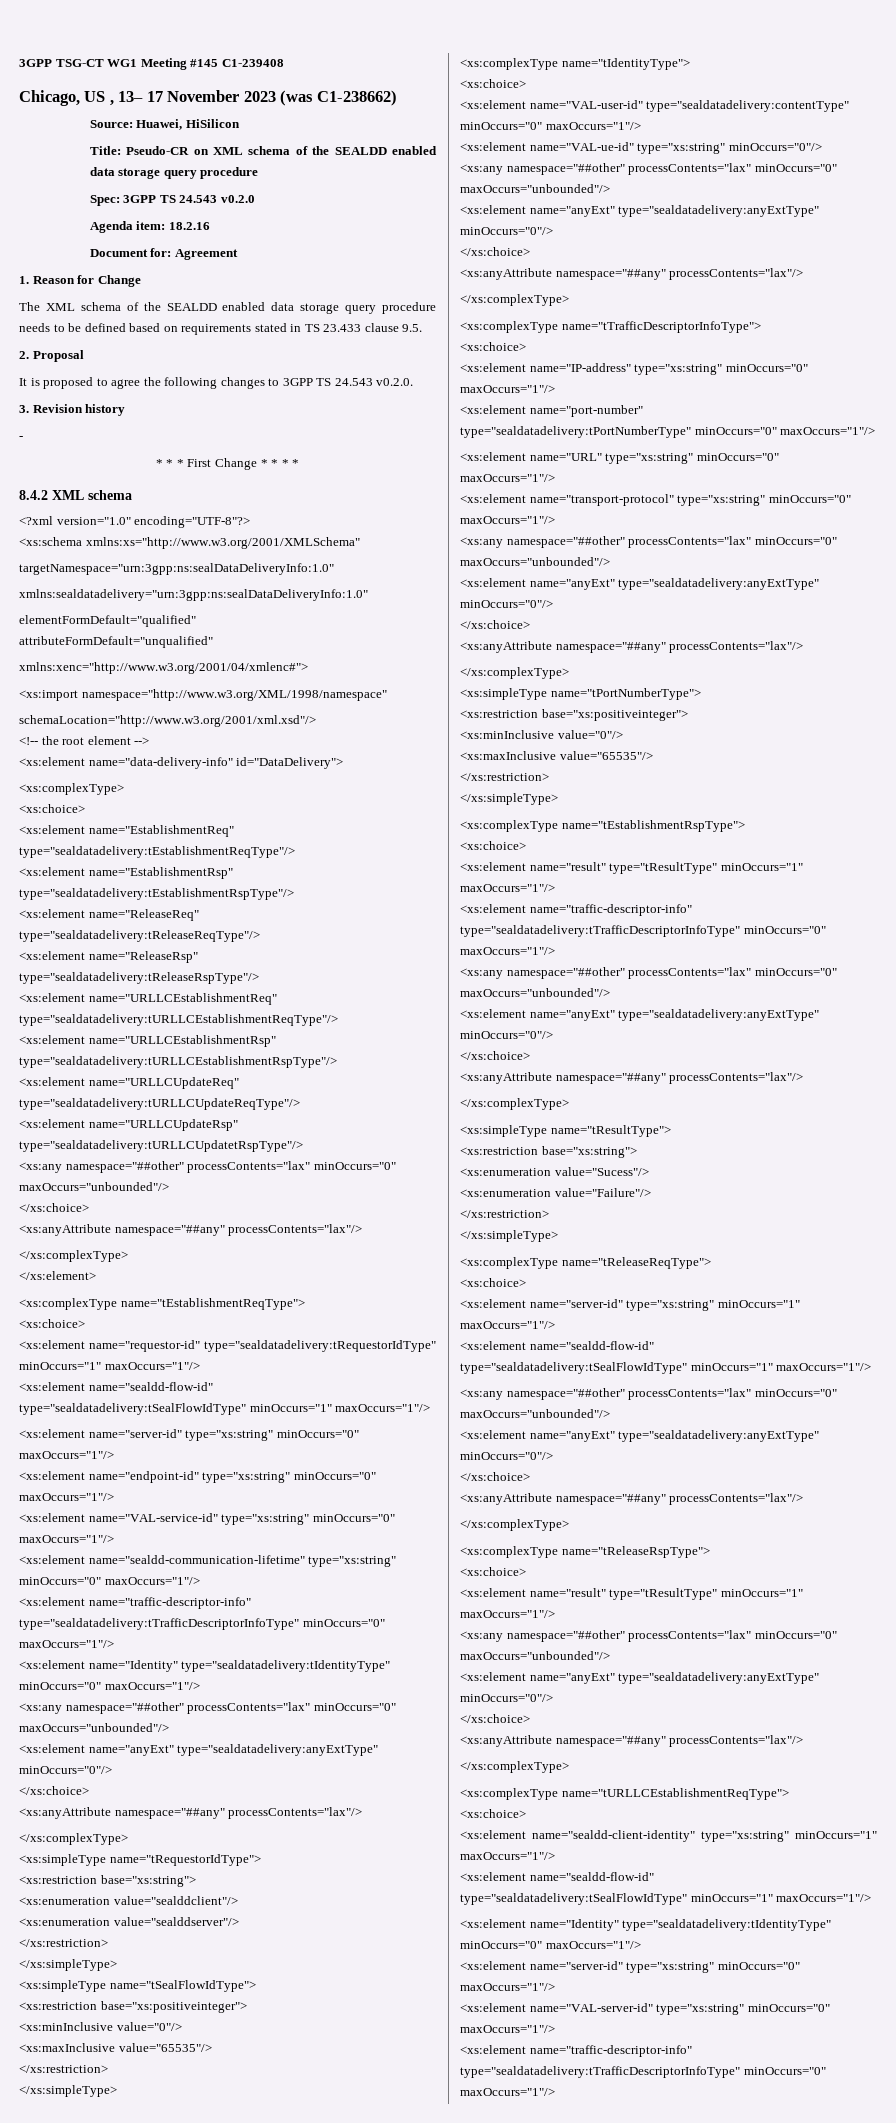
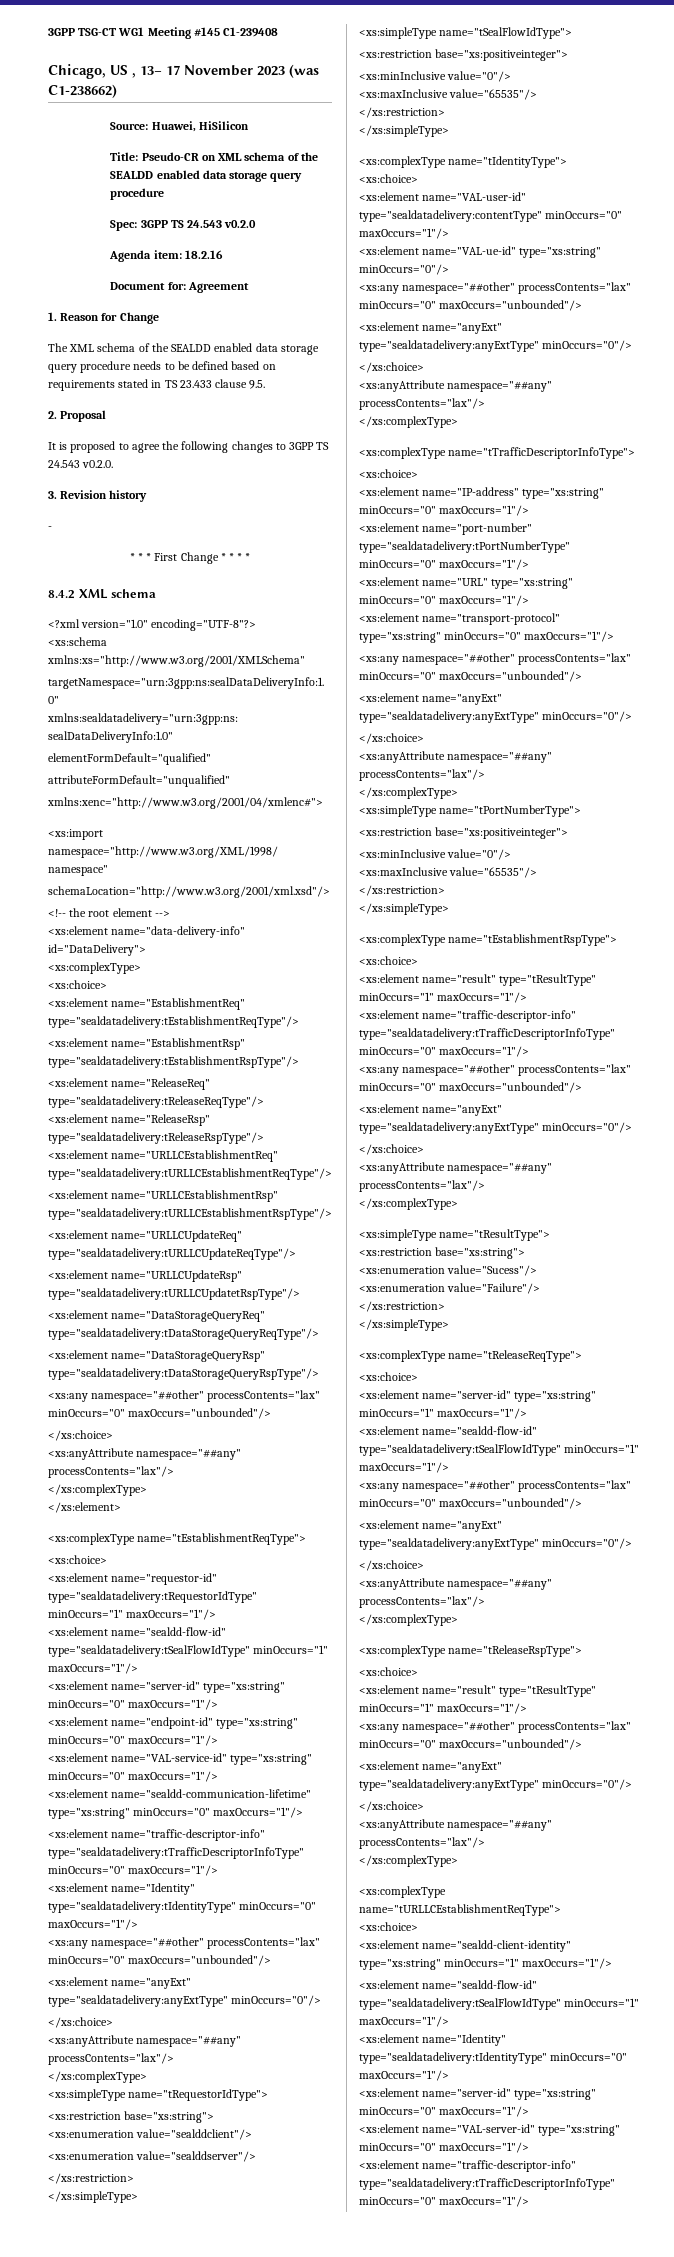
(303, 1146) none -> [48,1310,266,1322] [48,1328,319,1340] [48,1350,266,1362] [48,1368,319,1380] // <xs:element name="DataStorageQueryReq" type="sealdatadelivery:tDataStorageQueryReqType"/> // <xs:element name="DataStorageQueryRsp" type="sealdatadelivery:tDataStorageQueryRspType"/>

